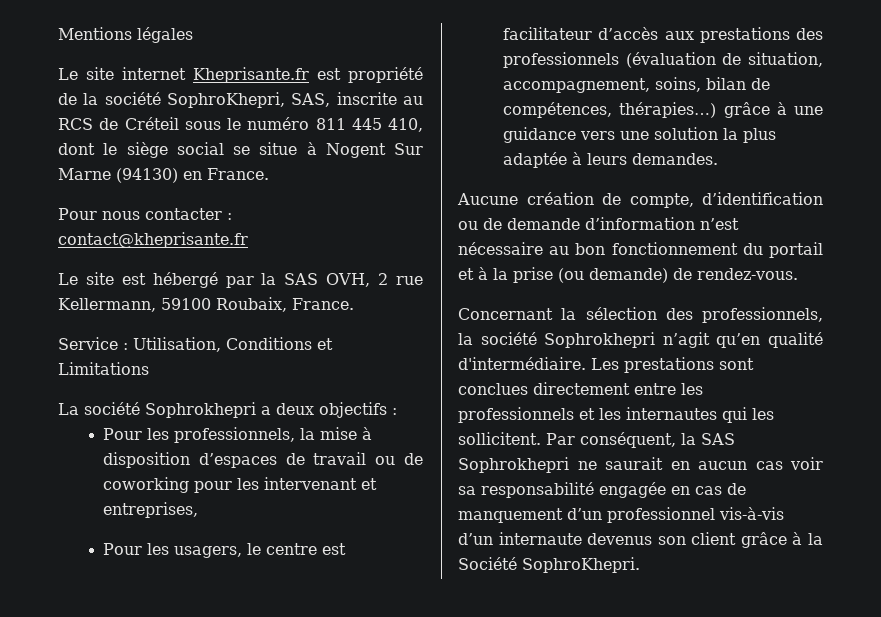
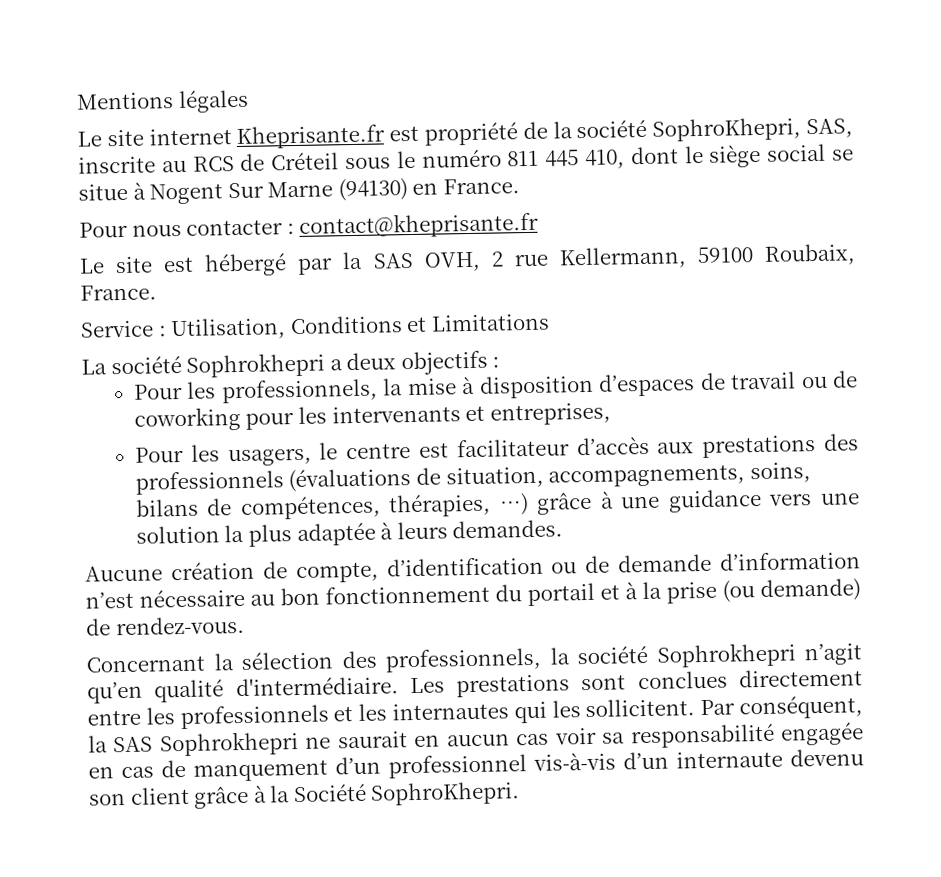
[264,477,358,490] intervenant -> [331,405,461,424] intervenants
[625,52,716,68] (évaluation -> [288,468,412,493] (évaluations
[503,77,771,93] [503,102,717,118] accompagnement, soins, bilan de compétences, thérapies…) -> [548,462,811,488] [135,493,529,520] accompagnements, soins, bilans de compétences, thérapies, …)
[587,533,653,545] devenus -> [790,748,864,767] devenu

